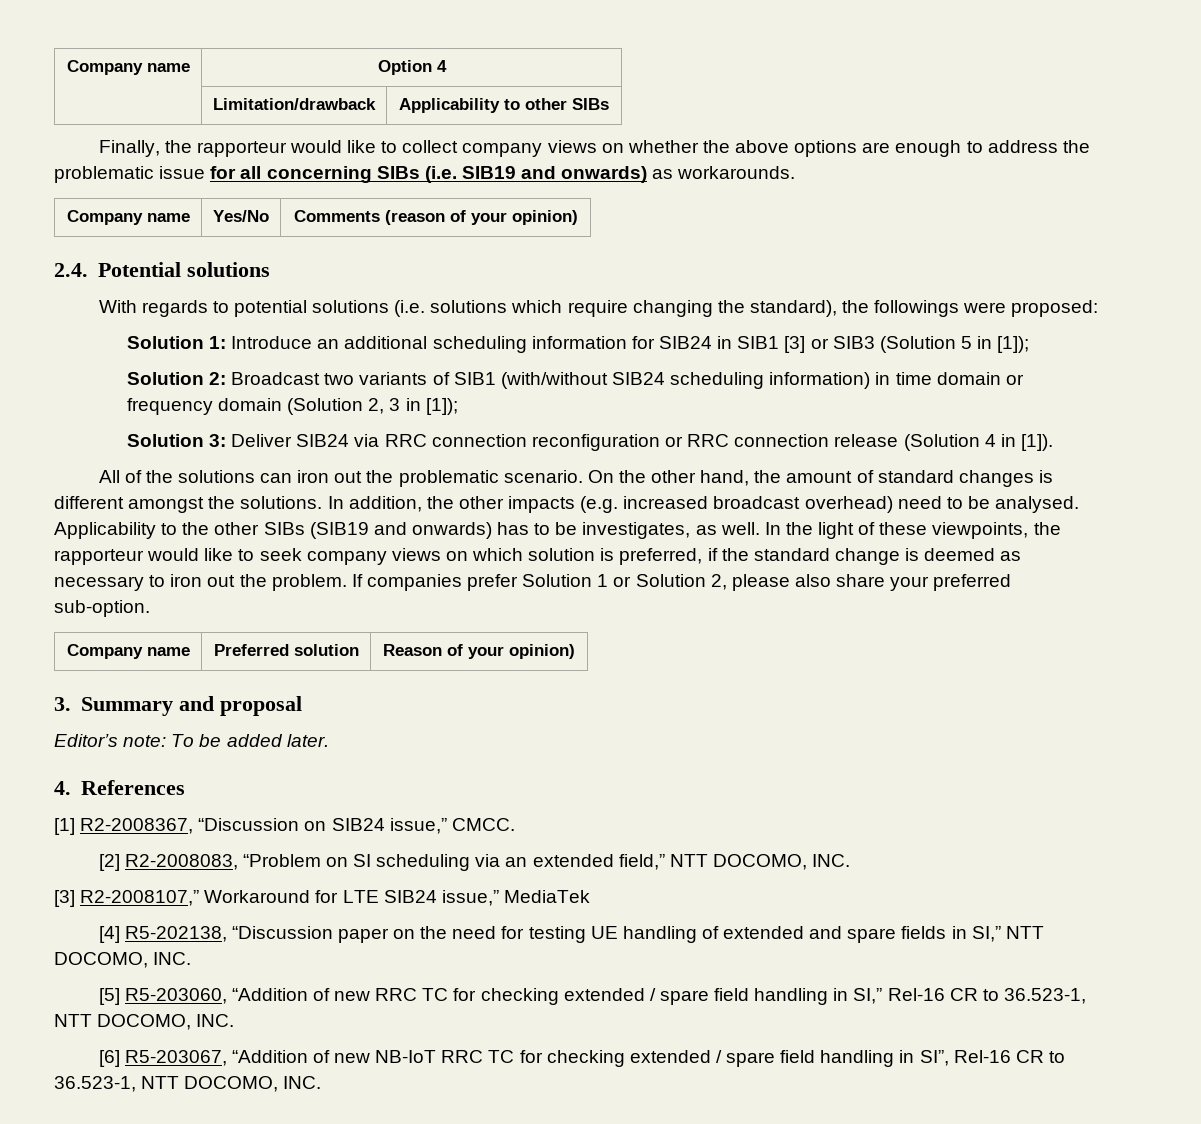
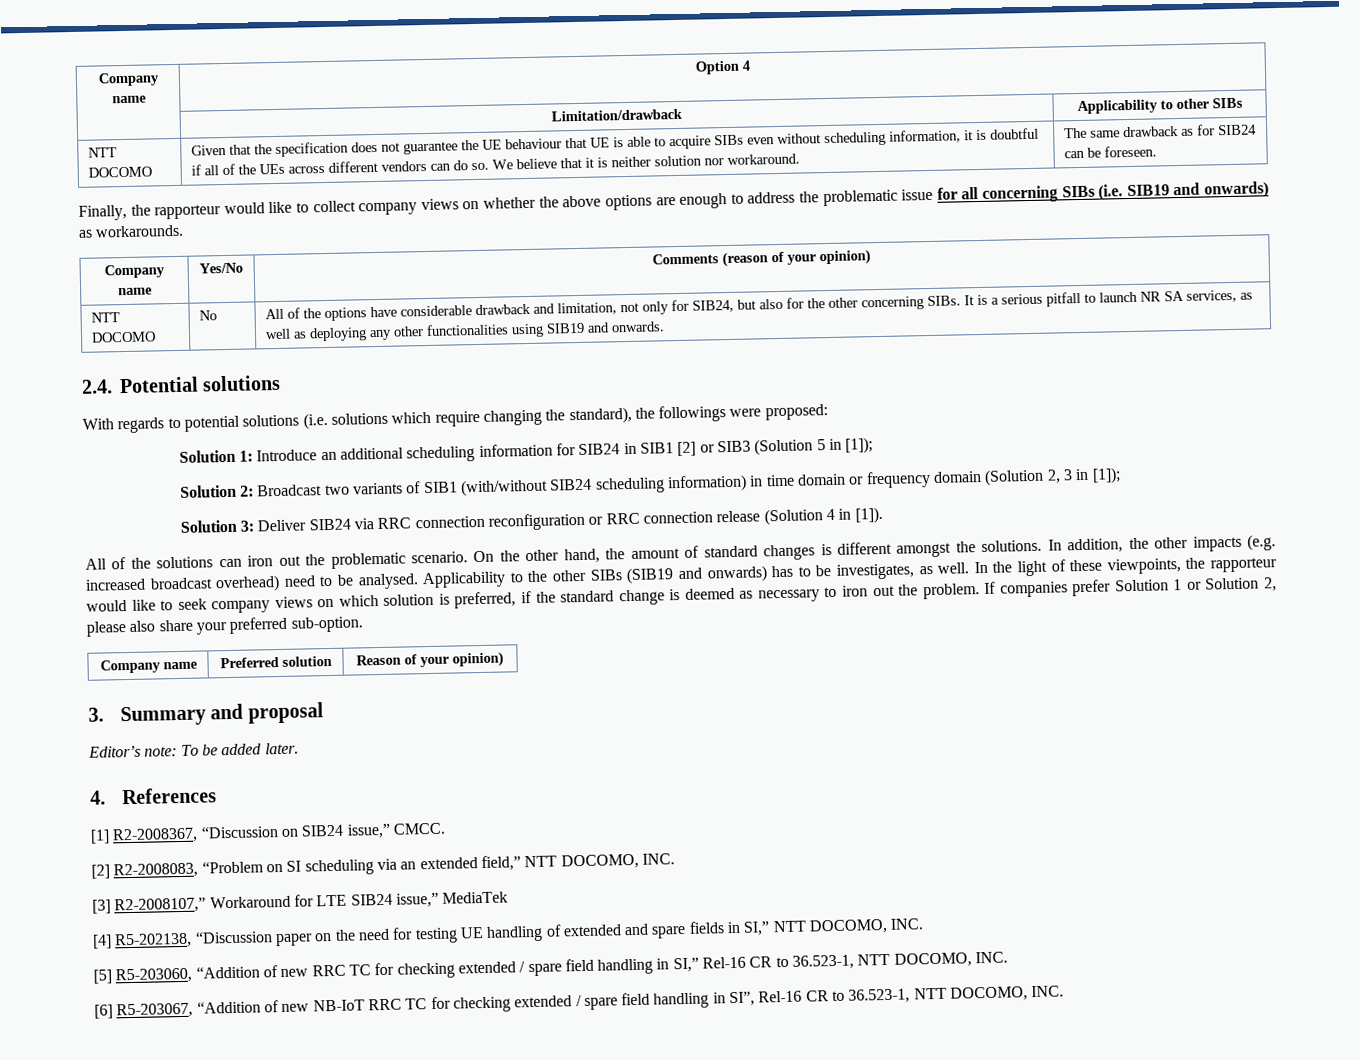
(609, 104) none -> [88,147,118,158] [88,166,153,178] [191,127,1040,157] [191,153,801,176] [1064,124,1258,139] [1064,145,1158,159] // NTT DOCOMO | Given that the specification does not guarantee the UE behaviour that UE is able to acquire SIBs even without scheduling information, it is doubtful if all of the UEs across different vendors can do so. We believe that it is neither solution nor workaround. | The same drawback as for SIB24 can be foreseen.
(578, 217) none -> [91,312,121,323] [91,331,157,343] [199,310,218,321] [265,289,1254,322] [265,321,666,342] // NTT DOCOMO | No | All of the options have considerable drawback and limitation, not only for SIB24, but also for the other concerning SIBs. It is a serious pitfall to launch NR SA services, as well as deploying any other functionalities using SIB19 and onwards.
[784,336,806,353] [3] -> [677,441,697,457] [2]

